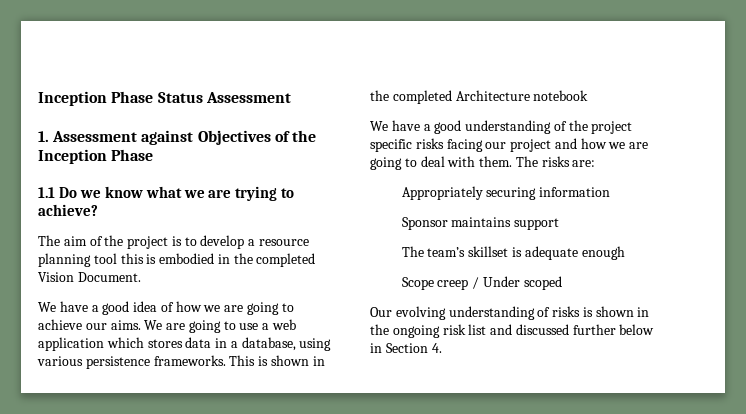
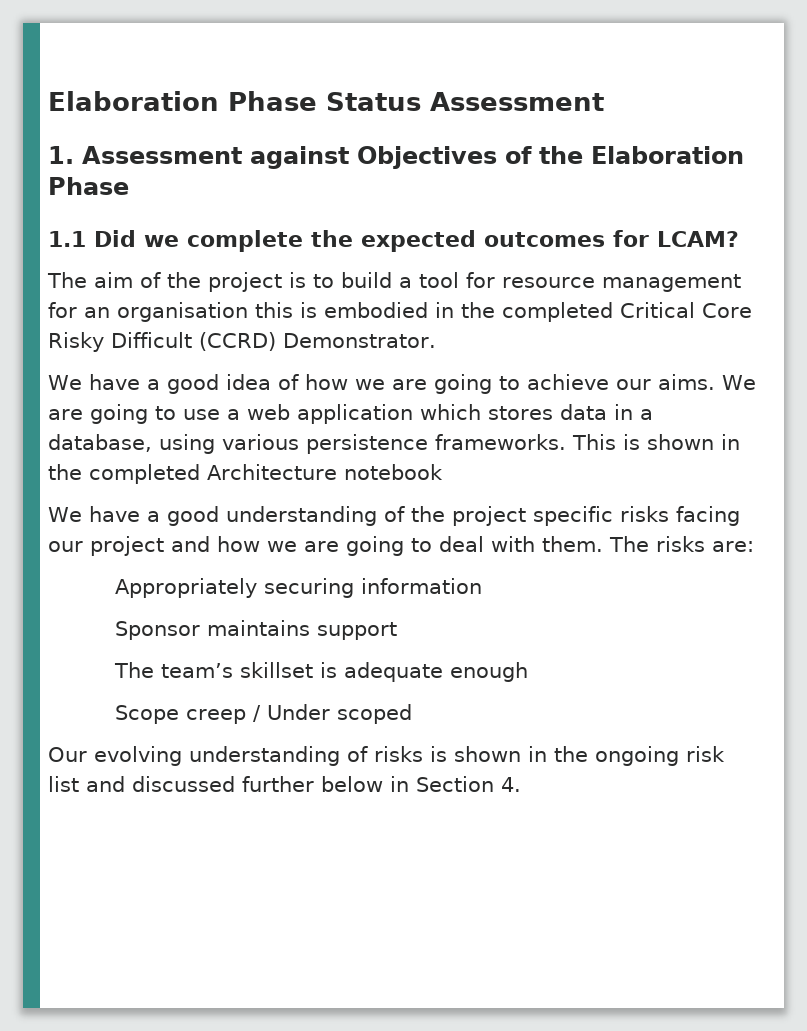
[38,91,107,106] Inception -> [48,91,219,111] Elaboration
[38,149,107,164] Inception -> [591,146,744,164] Elaboration
[58,186,295,201] [38,204,98,216] Do we know what we are trying to achieve? -> [94,230,739,252] Did we complete the expected outcomes for LCAM?
[200,235,310,249] [38,253,117,267] develop a resource planning tool -> [341,272,741,292] [48,302,248,322] build a tool for resource management for an organisation
[38,272,141,282] Vision Document. -> [620,302,752,318] [48,332,436,352] Critical Core Risky Difficult (CCRD) Demonstrator.

